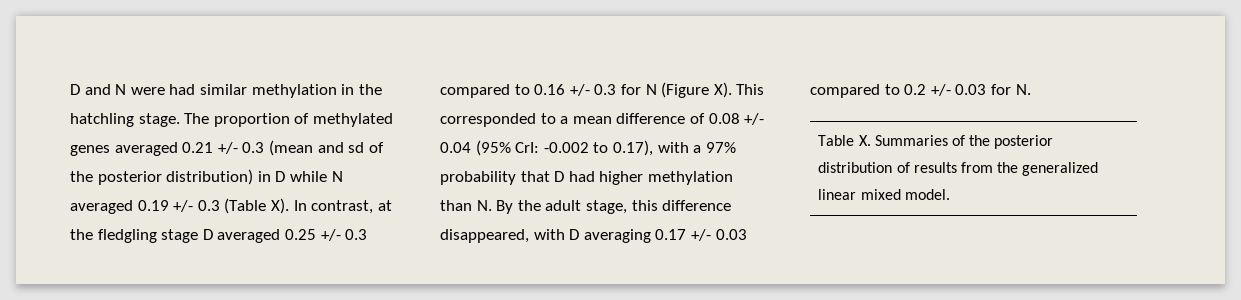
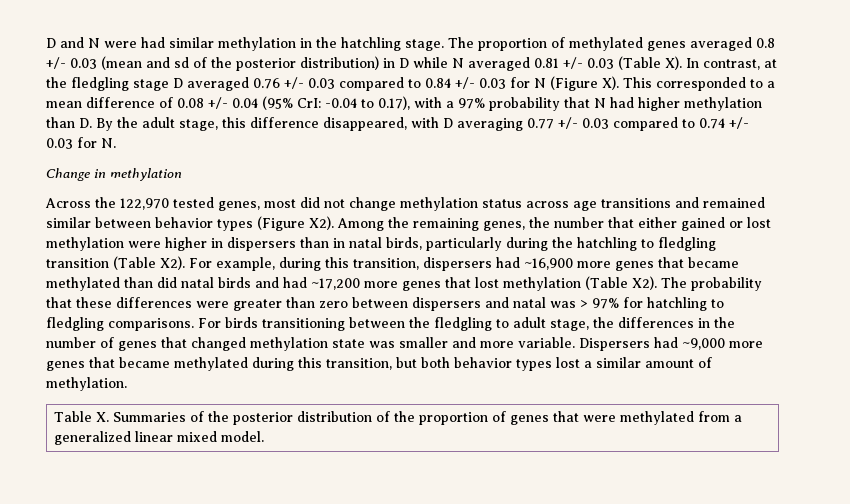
[182,142,265,154] 0.21 +/- 0.3 -> [756,38,775,48] [46,57,97,69] 0.8 +/- 0.03
[137,200,220,212] 0.19 +/- 0.3 -> [534,57,614,69] 0.81 +/- 0.03
[284,229,368,241] [440,84,617,98] 0.25 +/- 0.3 compared to 0.16 +/- 0.3 -> [253,77,506,91] 0.76 +/- 0.03 compared to 0.84 +/- 0.03
[543,142,589,153] -0.002 -> [325,98,357,108] -0.04
[554,171,565,182] D -> [594,98,606,108] N
[476,200,492,211] N. -> [79,118,92,128] D.
[655,229,747,241] [810,84,927,98] 0.17 +/- 0.03 compared to 0.2 -> [527,117,725,131] 0.77 +/- 0.03 compared to 0.74
(1031, 89) none -> [46,168,182,181] [45,197,765,211] [46,216,771,231] [46,237,716,251] [46,256,739,271] [46,276,762,291] [46,297,724,311] [46,317,735,331] [46,337,763,351] [46,357,712,371] [46,377,127,391] // Change in methylation // Across the 122,970 tested genes, most did not change methylation status across age transitions and remained similar between behavior types (Figure X2). Among the remaining genes, the number that either gained or lost methylation were higher in dispersers than in natal birds, particularly during the hatchling to fledgling transition (Table X2). For example, during this transition, dispersers had ~16,900 more genes that became methylated than did natal birds and had ~17,200 more genes that lost methylation (Table X2). The probability that these differences were greater than zero between dispersers and natal was > 97% for hatchling to fledgling comparisons. For birds transitioning between the fledgling to adult stage, the differences in the number of genes that changed methylation state was smaller and more variable. Dispersers had ~9,000 more genes that became methylated during this transition, but both behavior types lost a similar amount of methylation.
[913,162,1019,173] results from the -> [394,411,743,425] the proportion of genes that were methylated from a

